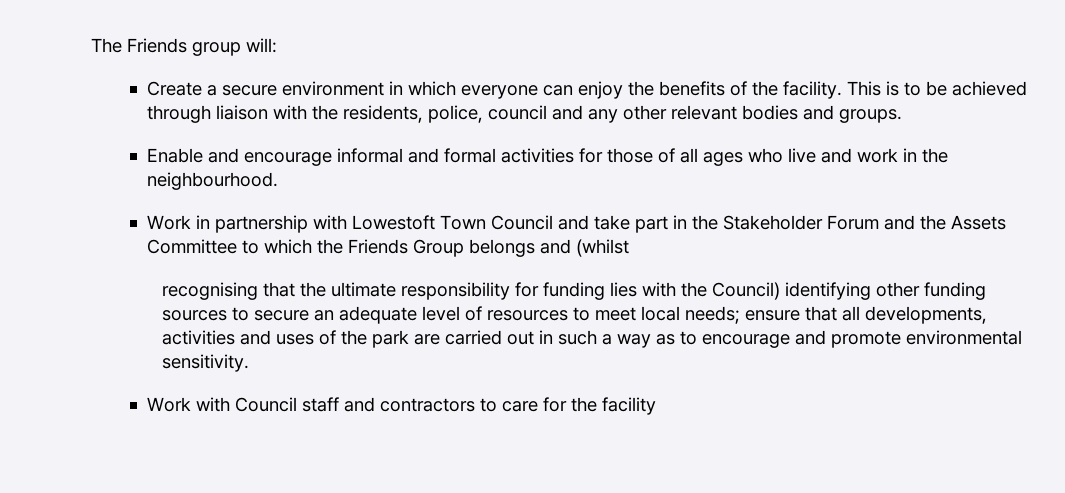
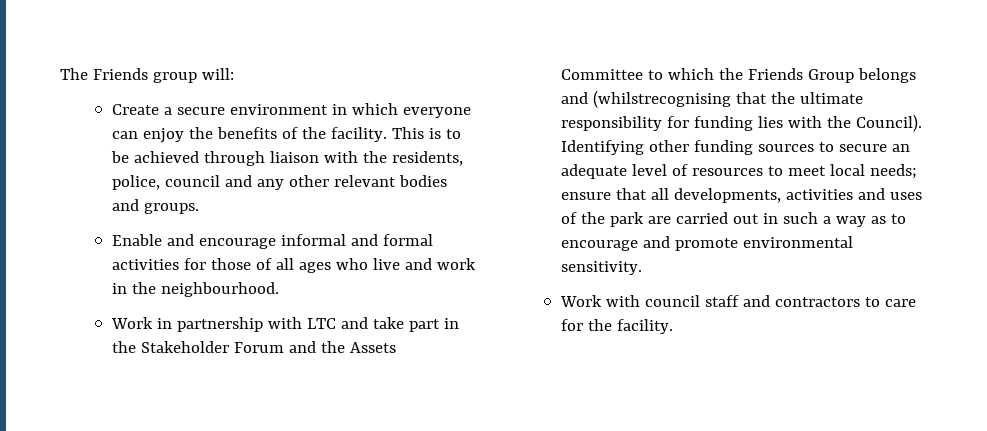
[352,215,554,230] Lowestoft Town Council -> [307,318,337,329] LTC
[576,239,630,257] [162,282,259,300] (whilst // recognising -> [593,90,732,108] (whilstrecognising
[712,282,872,300] Council) identifying -> [856,114,923,132] [561,140,645,155] Council). Identifying
[235,397,298,412] Council -> [645,295,701,307] council
[602,397,657,415] facility -> [617,319,674,334] facility.

